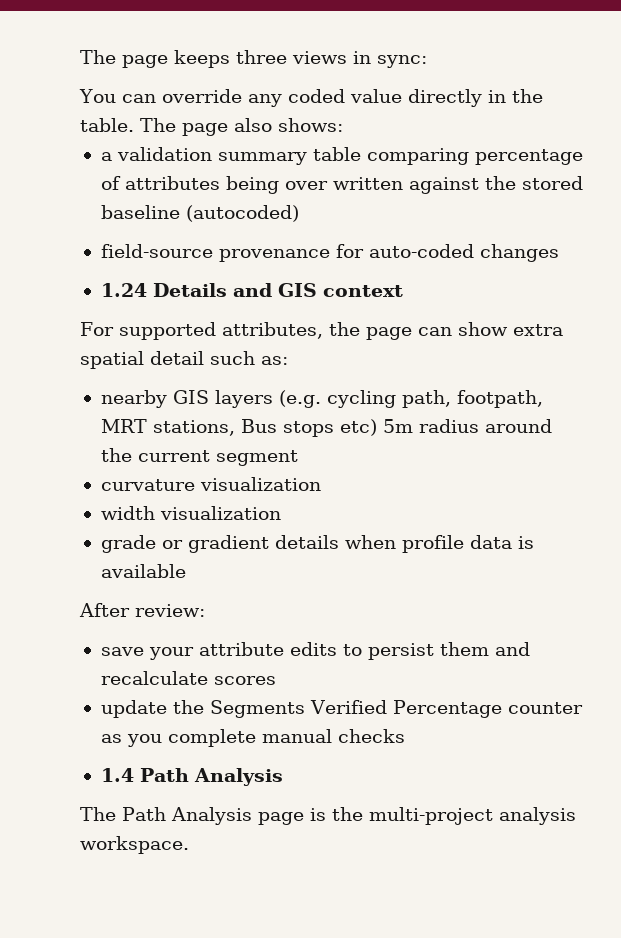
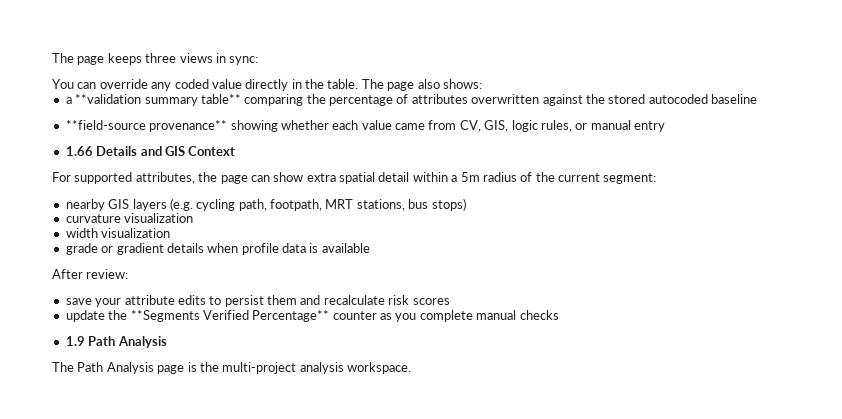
[116,147,583,165] [100,176,403,194] validation summary table comparing percentage of attributes being over written -> [75,94,540,106] **validation summary table** comparing the percentage of attributes overwritten
(583, 183) none -> [648,94,708,104] autocoded
[185,205,299,222] [100,244,559,262] [100,283,147,297] (autocoded) // field-source provenance for auto-coded changes // 1.24 -> [65,120,665,132] [65,146,93,156] // **field-source provenance** showing whether each value came from CV, GIS, logic rules, or manual entry // 1.66
[322,285,403,297] context -> [188,146,236,156] Context
[210,351,288,365] such as: -> [412,172,657,184] within a 5m radius of the current segment:
[240,419,552,437] [100,448,298,466] Bus stops etc) 5m radius around the current segment -> [408,198,466,211] bus stops)
(208, 678) none -> [388,295,410,305] risk
[209,700,502,718] Segments Verified Percentage -> [130,310,330,322] **Segments Verified Percentage**
[100,768,134,782] 1.4 -> [65,336,85,346] 1.9

